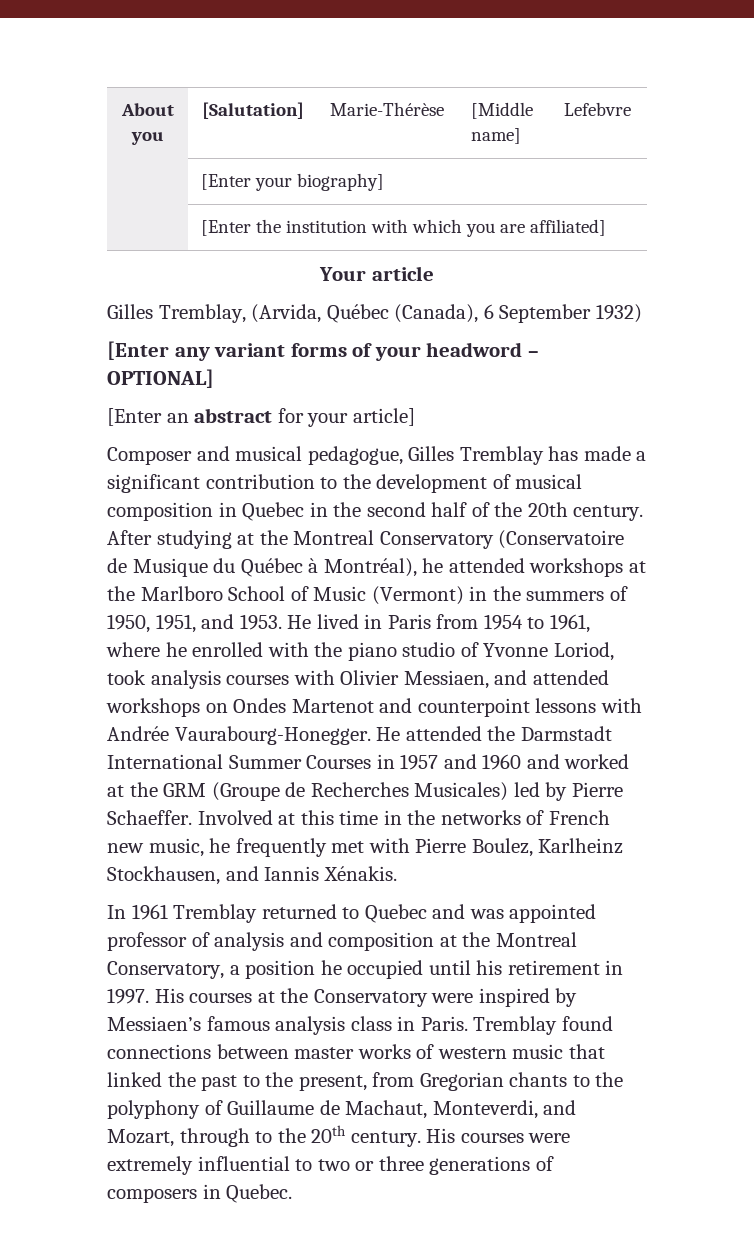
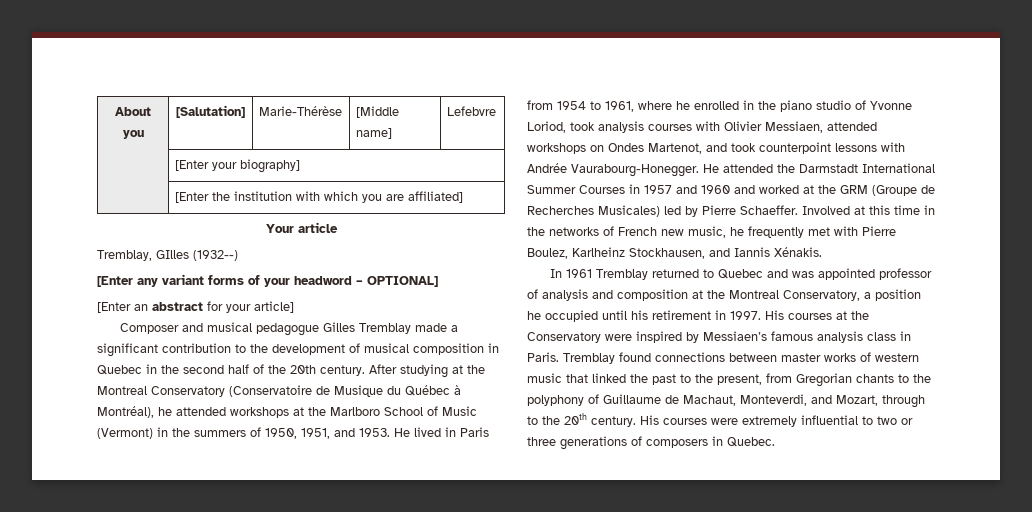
[107,304,642,323] Gilles Tremblay, (Arvida, Québec (Canada), 6 September 1932) -> [97,250,238,261] Tremblay, GIlles (1932--)
[307,446,403,465] pedagogue, -> [255,323,319,336] pedagogue
[548,446,579,461] has -> (411, 328) none
[267,642,309,657] with -> [743,100,754,110] in
[494,670,528,685] and -> (823, 127) none
[291,698,413,713] Martenot and -> [648,143,756,154] Martenot, and took

